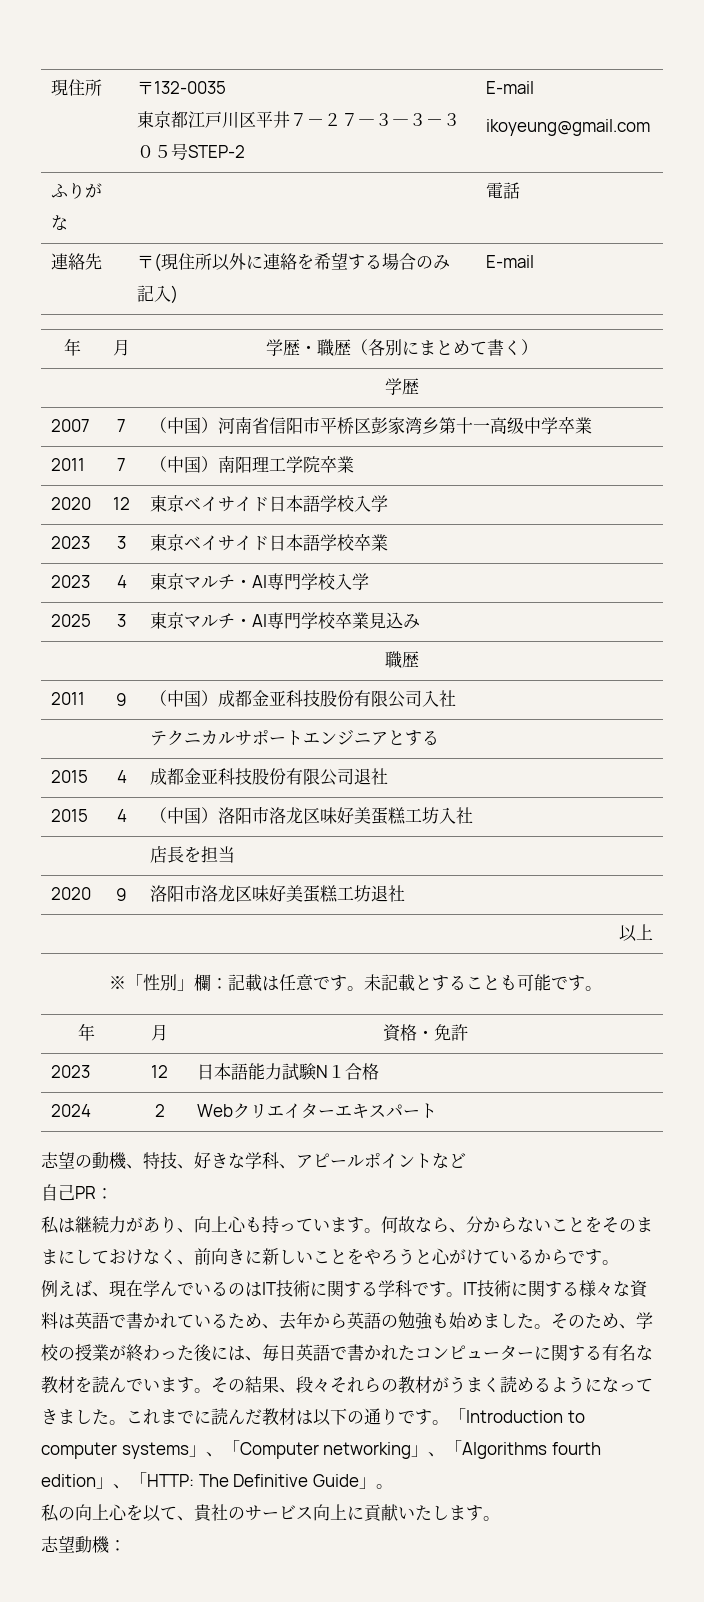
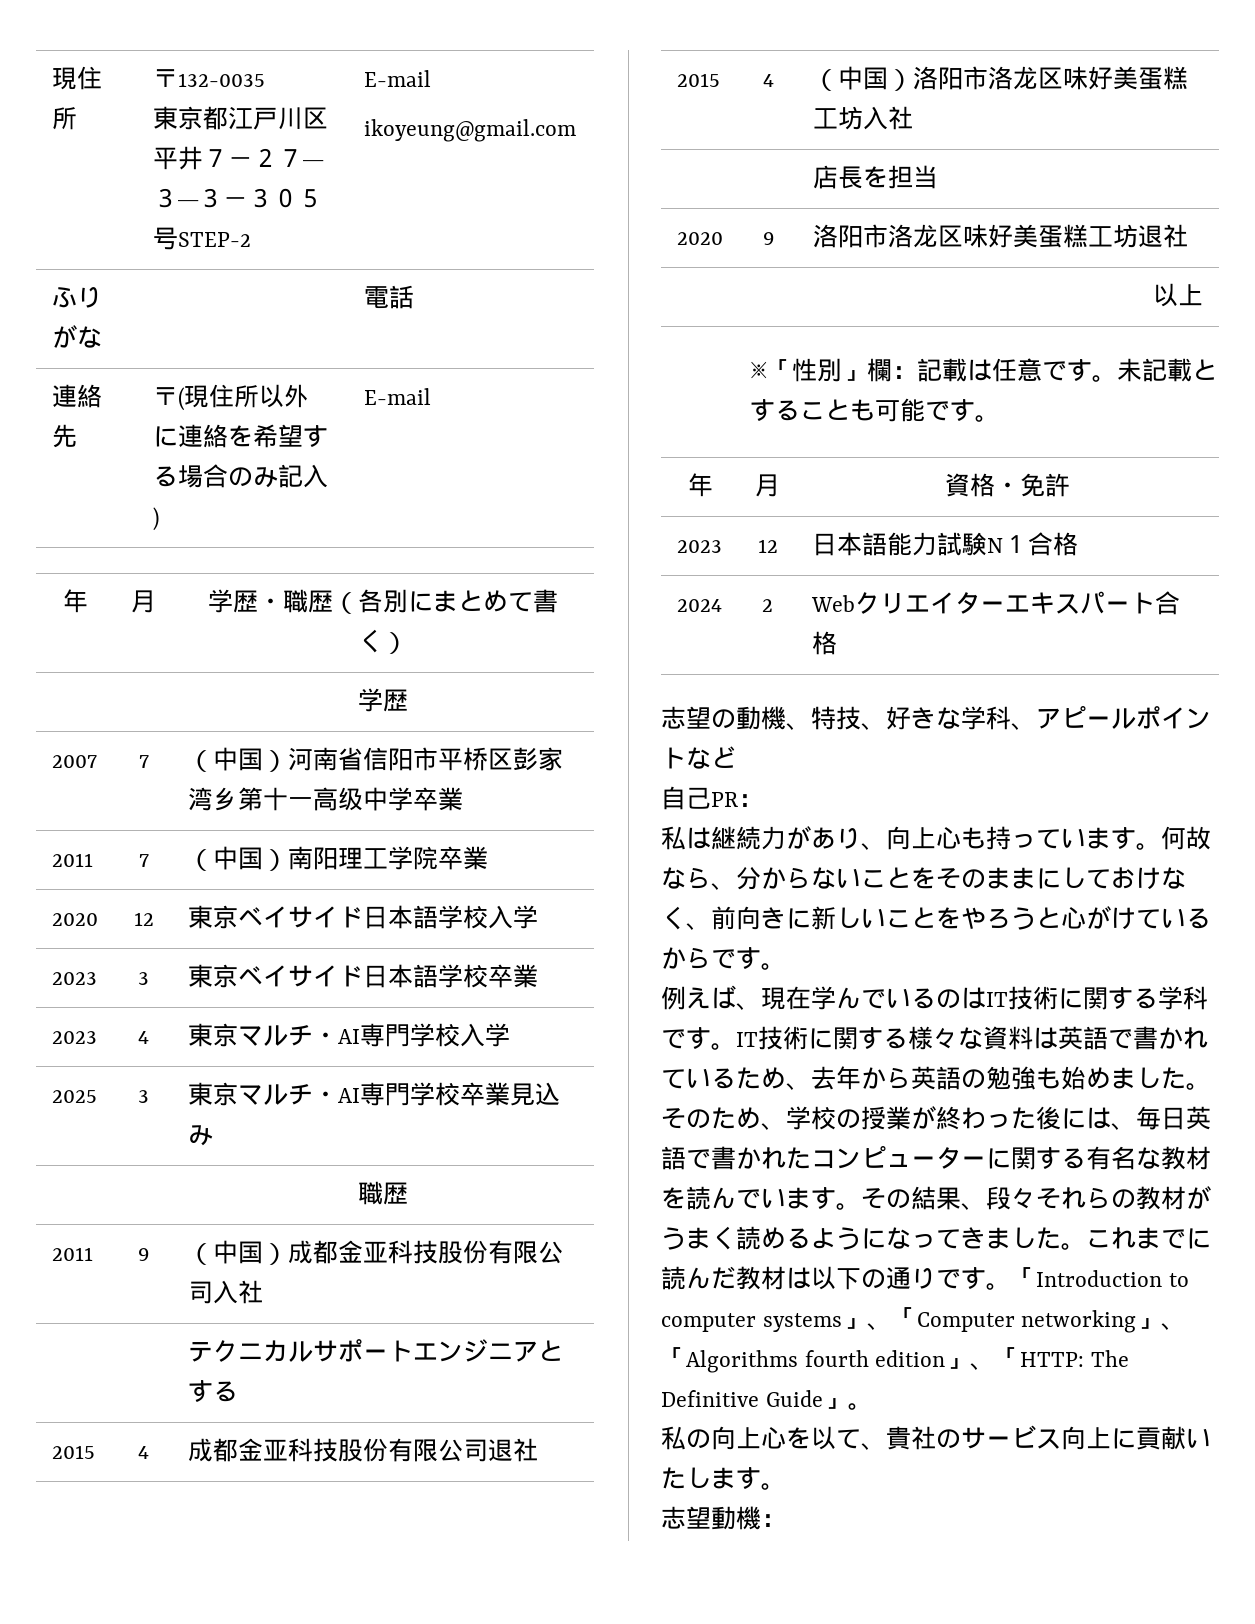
(438, 1111) none -> [1154,591,1180,615] [811,631,837,655] 合格

